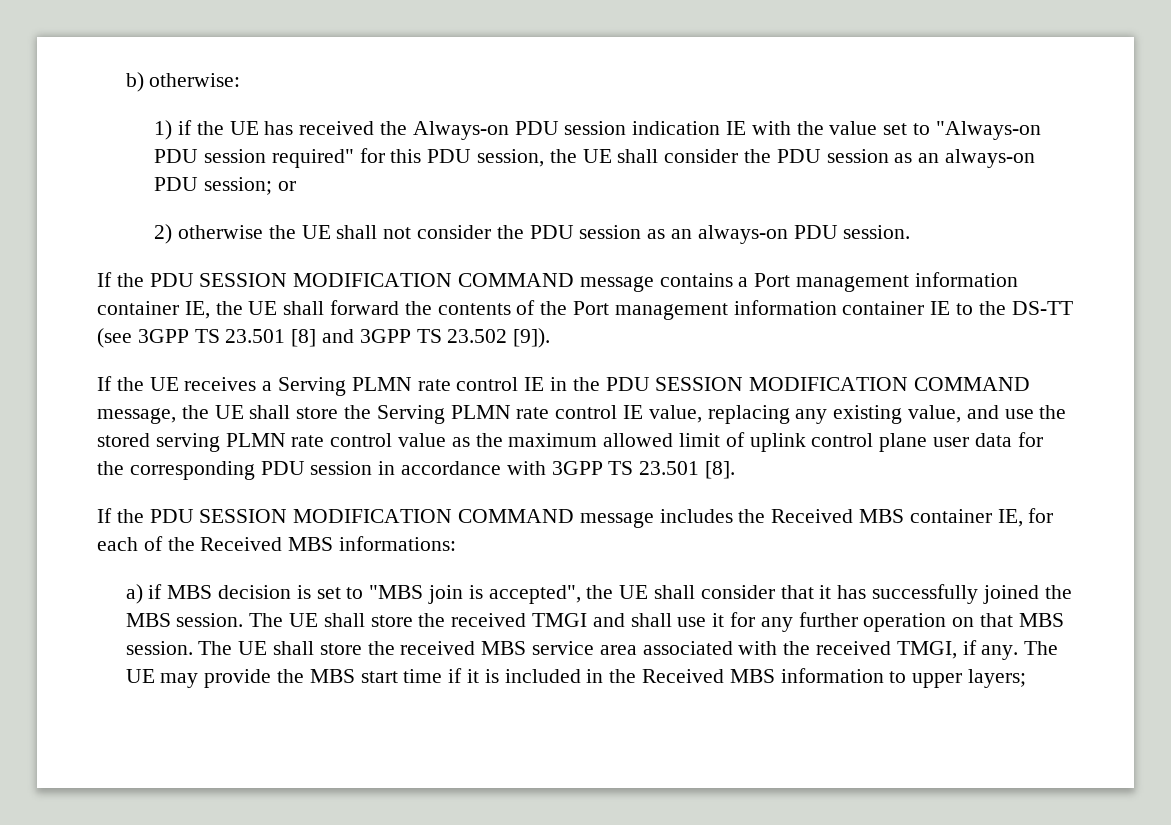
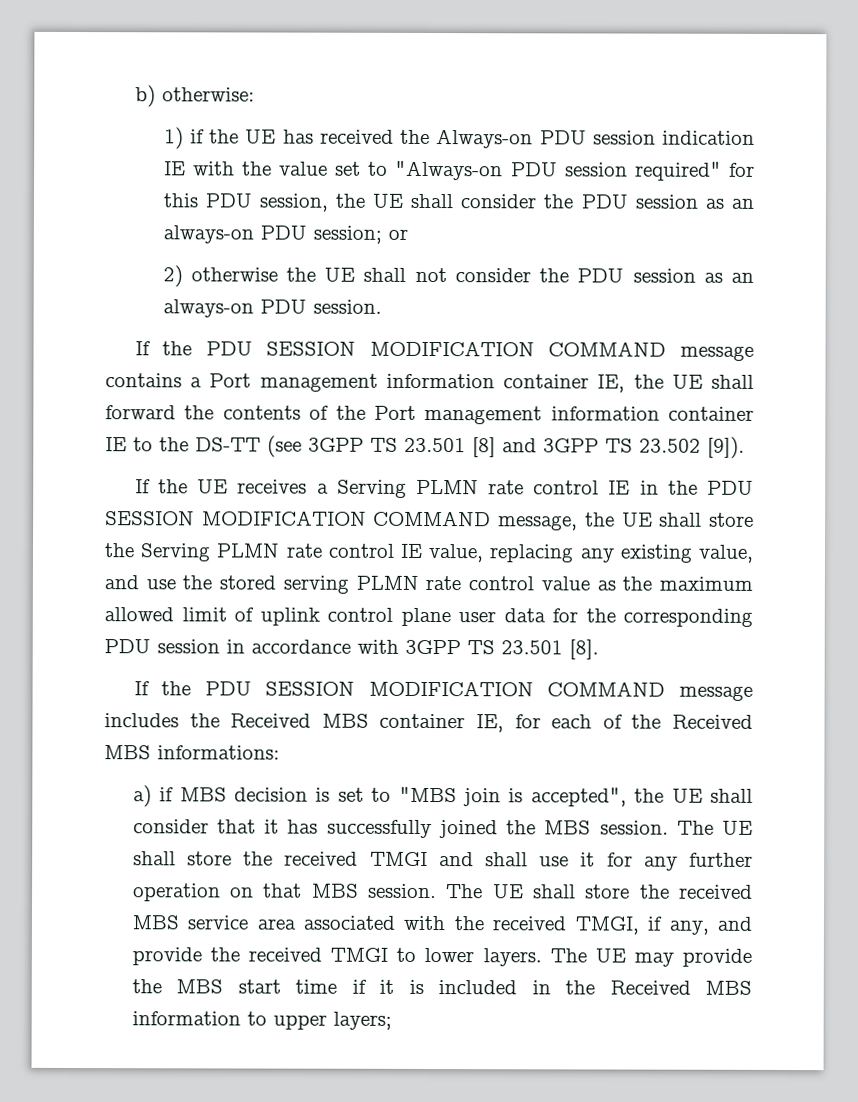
[981,645,1019,660] any. -> [668,916,752,935] [131,947,542,967] any, and provide the received TMGI to lower layers.

